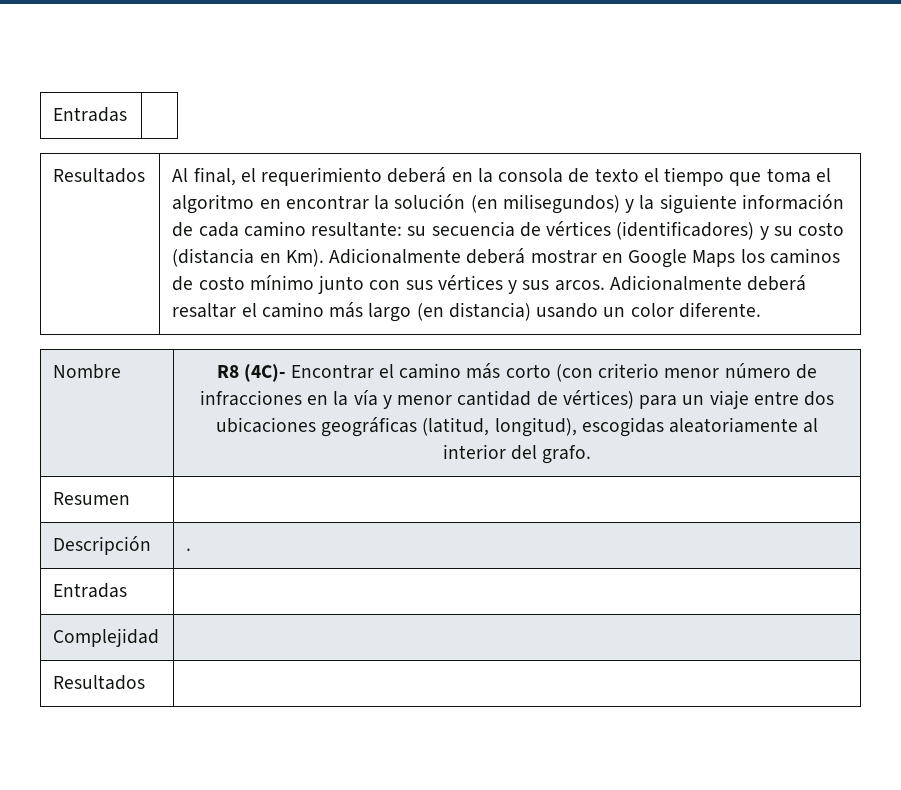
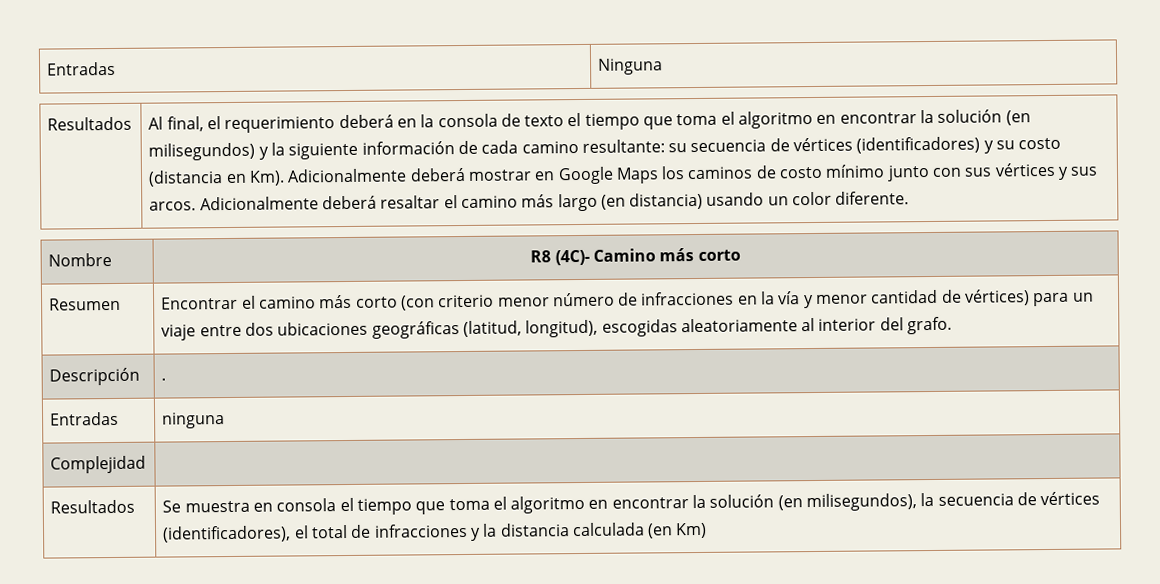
[53,107,128,122] Entradas | -> [47,61,117,76] [598,58,664,75] Entradas | Ninguna
(286, 373) none -> [593,248,741,262] [49,297,122,311] Camino más corto // Resumen |
[53,492,131,505] // Resumen | -> (953, 325) none
(128, 590) none -> [162,412,226,429] ninguna
(146, 682) none -> [162,491,1101,515] [162,522,708,543] Se muestra en consola el tiempo que toma el algoritmo en encontrar la solución (en milisegundos), la secuencia de vértices (identificadores), el total de infracciones y la distancia calculada (en Km)

